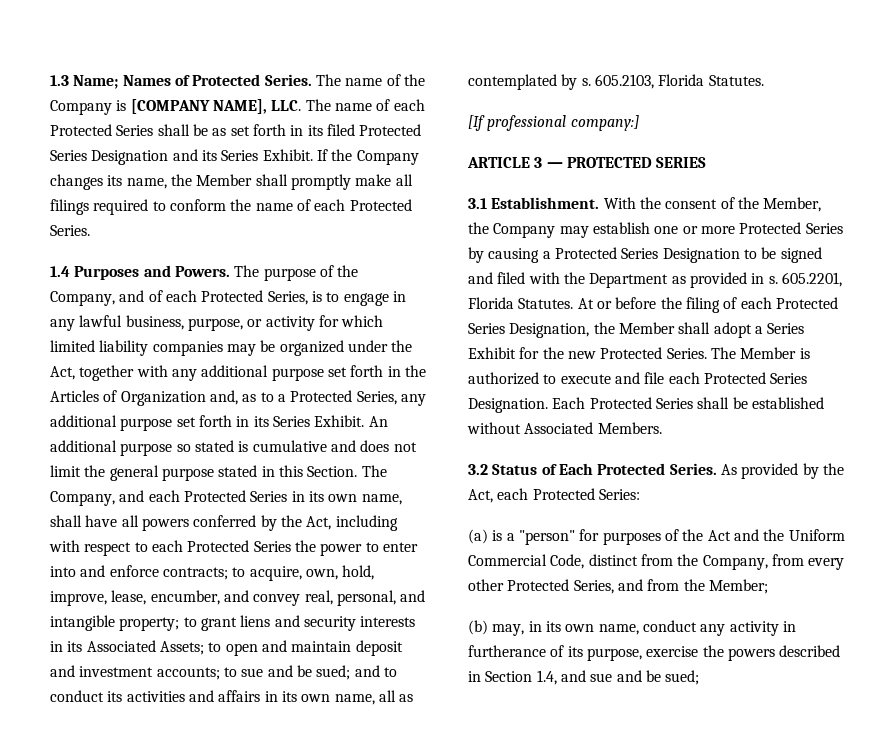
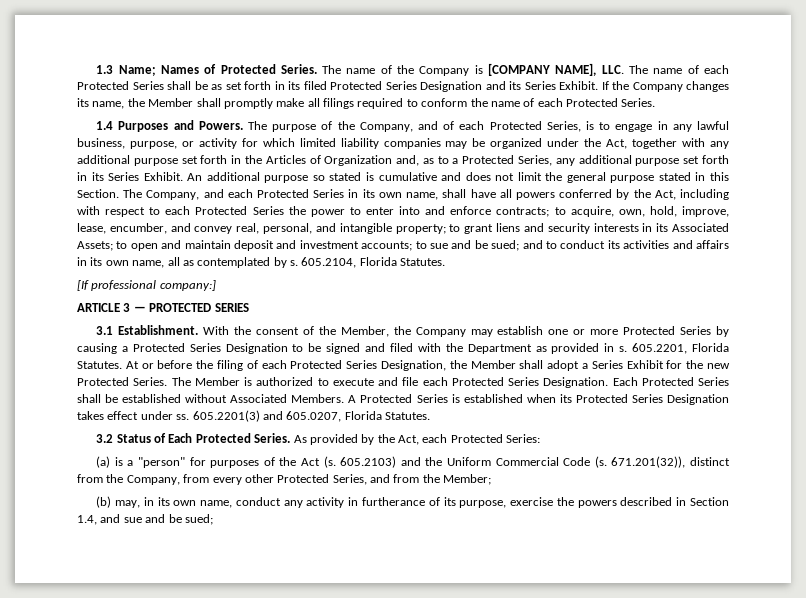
[594,74,654,89] 605.2103, -> [301,257,357,268] 605.2104,
(662, 428) none -> [348,394,729,405] [77,410,430,422] A Protected Series is established when its Protected Series Designation takes effect under ss. 605.2201(3) and 605.0207, Florida Statutes.
(731, 535) none -> [323,456,397,468] (s. 605.2103)
[550,554,585,569] Code, -> [563,456,686,468] Code (s. 671.201(32)),

